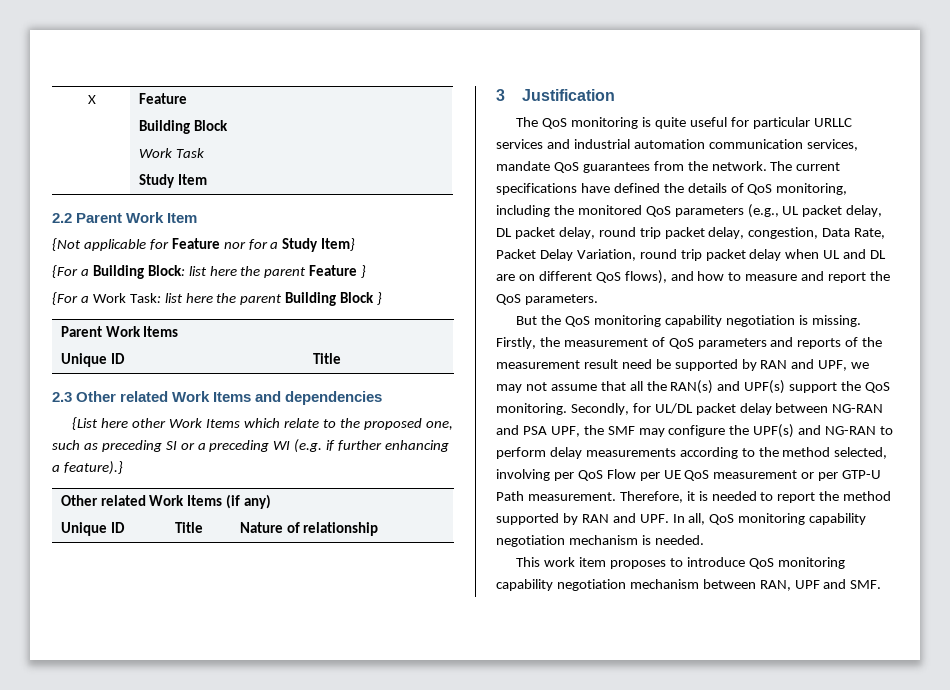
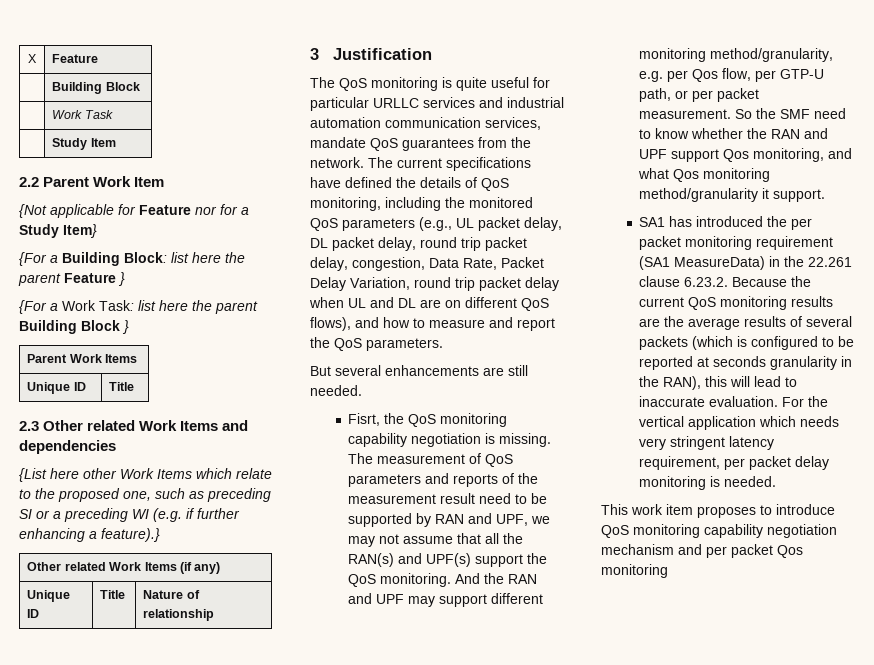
(538, 320) none -> [335,365,528,376] [310,385,362,396] [348,413,381,426] several enhancements are still needed. // Fisrt,
[496,337,560,349] Firstly, the -> [348,453,374,464] The
(652, 364) none -> [515,494,528,504] to
[570,403,884,415] [496,424,894,438] [496,447,888,459] [496,469,882,481] [496,491,892,503] [496,513,867,525] [496,535,638,547] Secondly, for UL/DL packet delay between NG-RAN and PSA UPF, the SMF may configure the UPF(s) and NG-RAN to perform delay measurements according to the method selected, involving per QoS Flow per UE QoS measurement or per GTP-U Path measurement. Therefore, it is needed to report the method supported by RAN and UPF. In all, QoS monitoring capability negotiation mechanism -> [455,573,538,584] [348,593,544,607] [639,48,834,62] [639,68,825,82] [639,88,760,102] [639,108,847,119] [639,128,829,139] [639,148,853,162] [638,168,771,182] [639,188,826,202] [639,216,813,230] [639,236,834,250] [639,256,853,270] [639,276,812,287] [639,296,834,310] [639,316,853,330] [639,336,855,350] [639,356,853,370] [639,376,798,390] [639,396,829,407] [639,416,840,430] [639,436,775,450] [639,456,830,470] [639,476,707,490] And the RAN and UPF may support different monitoring method/granularity, e.g. per Qos flow, per GTP-U path, or per packet measurement. So the SMF need to know whether the RAN and UPF support Qos monitoring, and what Qos monitoring method/granularity it support. // SA1 has introduced the per packet monitoring requirement (SA1 MeasureData) in the 22.261 clause 6.23.2. Because the current QoS monitoring results are the average results of several packets (which is configured to be reported at seconds granularity in the RAN), this will lead to inaccurate evaluation. For the vertical application which needs very stringent latency requirement, per packet delay monitoring
[702,579,882,591] between RAN, UPF and SMF. -> [678,544,803,558] [601,564,668,578] and per packet Qos monitoring

